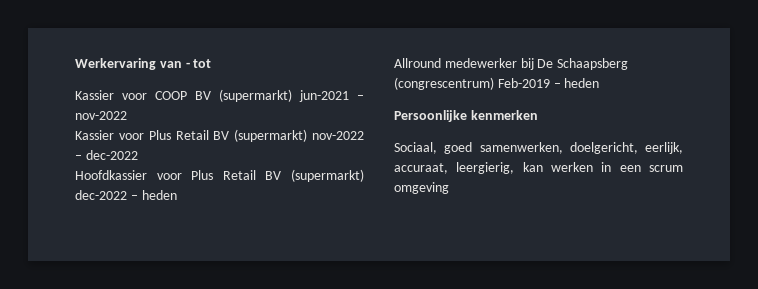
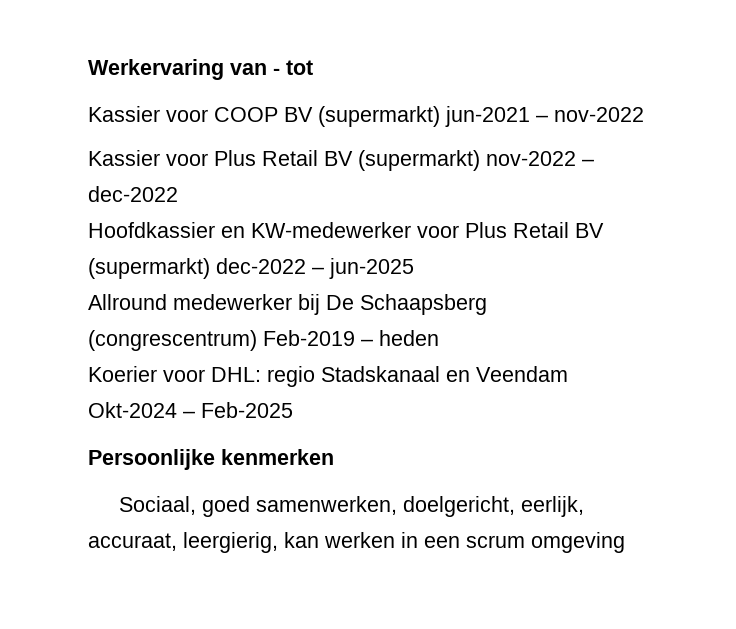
(147, 175) none -> [221,222,411,238] en KW-medewerker
[141,190,177,200] heden -> [329,258,414,279] jun-2025
(600, 83) none -> [88,366,568,387] [88,402,293,418] // Koerier voor DHL: regio Stadskanaal en Veendam Okt-2024 – Feb-2025

